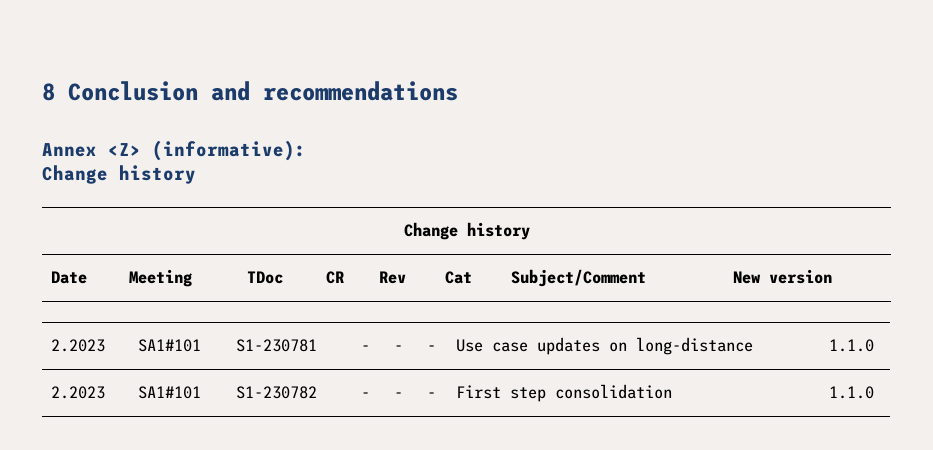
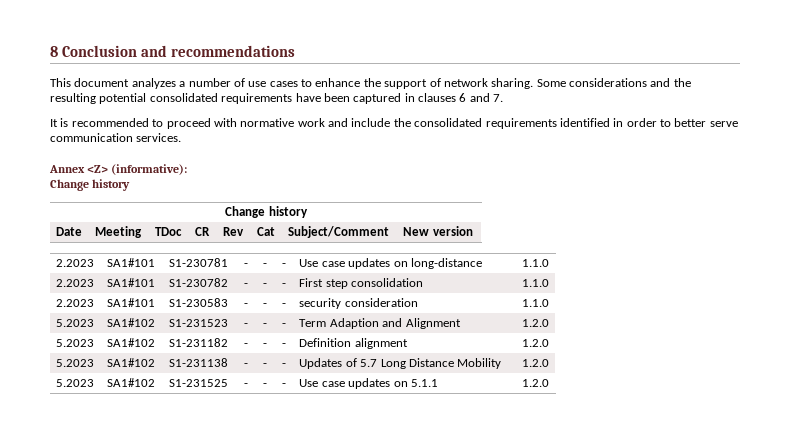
(458, 91) none -> [50,78,691,89] [50,93,504,104] [50,118,738,129] [50,133,182,142] // This document analyzes a number of use cases to enhance the support of network sharing. Some considerations and the resulting potential consolidated requirements have been captured in clauses 6 and 7. // It is recommended to proceed with normative work and include the consolidated requirements identified in order to better serve communication services.
(874, 392) none -> [56,299,95,307] [107,298,156,307] [169,298,229,307] [244,303,248,307] [263,303,267,307] [282,303,286,307] [299,298,418,309] [521,299,549,307] [56,319,95,327] [107,318,156,327] [169,319,229,327] [244,323,248,327] [263,323,267,327] [282,323,286,327] [299,318,461,329] [521,319,549,327] [56,339,95,347] [107,338,156,347] [169,338,229,347] [244,343,248,347] [263,343,267,347] [282,343,286,347] [299,338,408,349] [521,339,549,347] [56,359,95,367] [107,358,156,367] [169,358,229,367] [244,363,248,367] [263,363,267,367] [282,363,286,367] [299,358,502,369] [521,359,549,367] [56,379,95,387] [107,378,156,387] [169,379,229,387] [244,383,248,387] [263,383,267,387] [282,383,286,387] [299,378,438,389] [521,379,549,387] // 2.2023 | SA1#101 | S1-230583 | - | - | - | security consideration | 1.1.0 // 5.2023 | SA1#102 | S1-231523 | - | - | - | Term Adaption and Alignment | 1.2.0 // 5.2023 | SA1#102 | S1-231182 | - | - | - | Definition alignment | 1.2.0 // 5.2023 | SA1#102 | S1-231138 | - | - | - | Updates of 5.7 Long Distance Mobility | 1.2.0 // 5.2023 | SA1#102 | S1-231525 | - | - | - | Use case updates on 5.1.1 | 1.2.0

